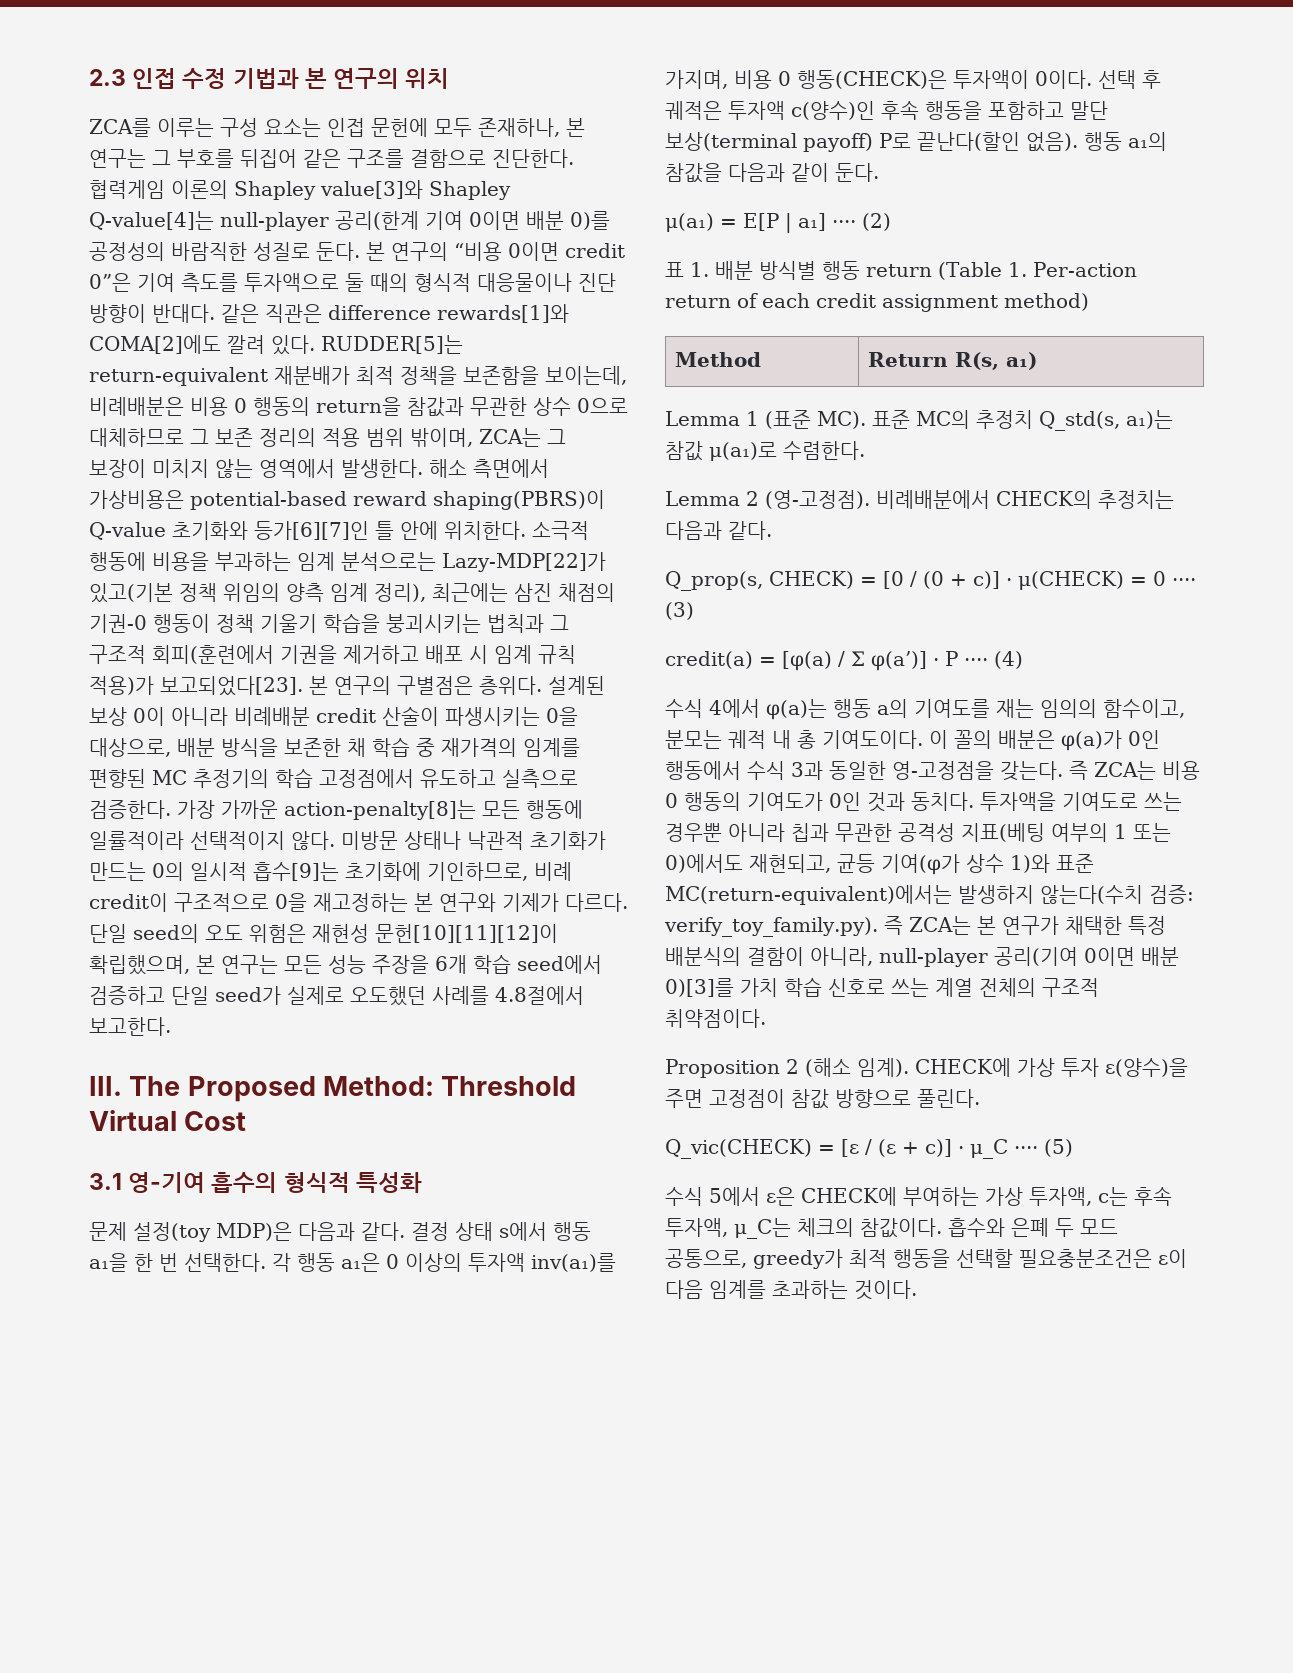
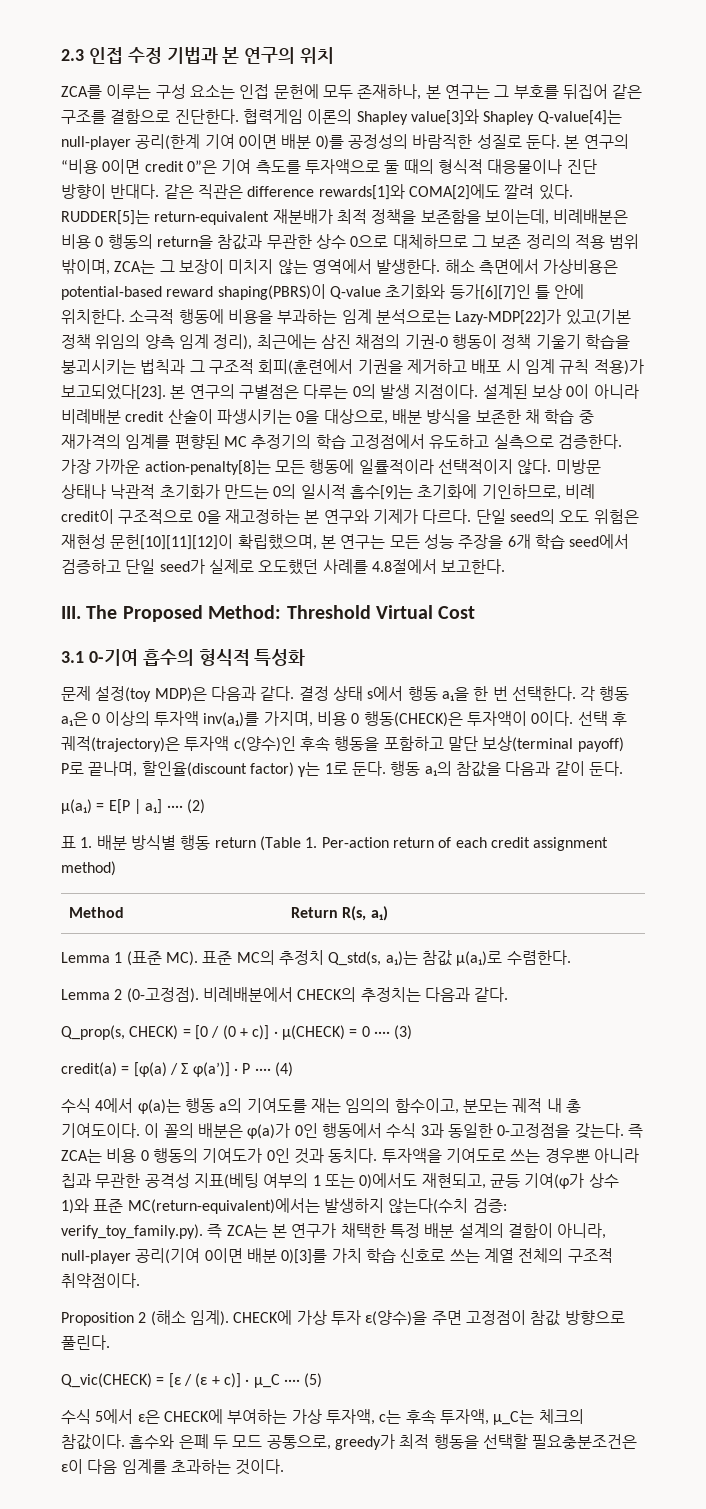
[479,676,542,695] 층위다. -> [303,384,479,399] 다루는 0의 발생 지점이다.
[128,1172,206,1193] 영-기여 -> [88,649,138,666] 0-기여
[665,101,722,120] 궤적은 -> [61,736,180,752] 궤적(trajectory)은
[917,132,1078,152] 끝난다(할인 없음). -> [88,761,386,777] 끝나며, 할인율(discount factor) γ는 1로 둔다.
[765,490,870,509] (영-고정점). -> [126,987,199,1003] (0-고정점).
[892,761,994,780] 영-고정점을 -> [497,1123,571,1138] 0-고정점을
[665,947,741,966] 배분식의 -> [424,1223,504,1238] 배분 설계의

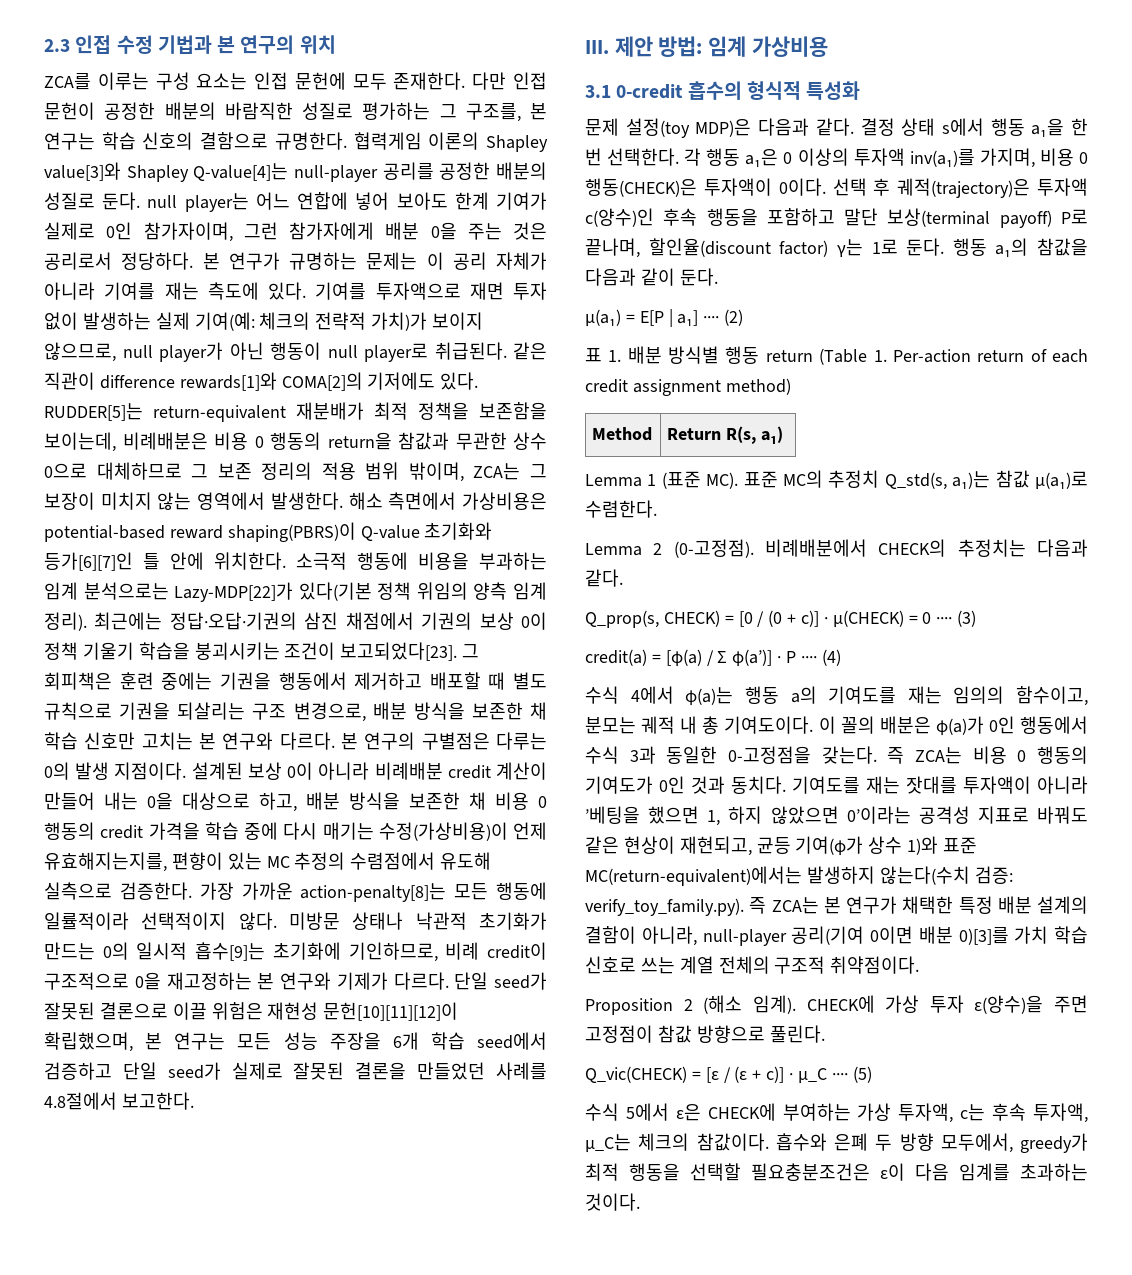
[357,84,643,100] [61,109,239,124] 존재하나, 본 연구는 그 부호를 뒤집어 같은 구조를 결함으로 진단한다. -> [393,72,547,90] [44,102,547,122] [44,132,347,150] 존재한다. 다만 인접 문헌이 공정한 배분의 바람직한 성질로 평가하는 그 구조를, 본 연구는 학습 신호의 결함으로 규명한다.
[135,134,629,150] [61,159,597,174] [61,184,535,200] 공리(한계 기여 0이면 배분 0)를 공정성의 바람직한 성질로 둔다. 본 연구의 “비용 0이면 credit 0”은 기여 측도를 투자액으로 둘 때의 형식적 대응물이나 진단 방향이 반대다. 같은 직관은 difference rewards[1]와 COMA[2]에도 깔려 -> [382,162,548,180] [44,192,547,212] [44,222,547,242] [44,252,547,270] [44,282,547,300] [44,312,484,331] [44,342,547,362] [44,372,436,391] 공리를 공정한 배분의 성질로 둔다. null player는 어느 연합에 넣어 보아도 한계 기여가 실제로 0인 참가자이며, 그런 참가자에게 배분 0을 주는 것은 공리로서 정당하다. 본 연구가 규명하는 문제는 이 공리 자체가 아니라 기여를 재는 측도에 있다. 기여를 투자액으로 재면 투자 없이 발생하는 실제 기여(예: 체크의 전략적 가치)가 보이지 않으므로, null player가 아닌 행동이 null player로 취급된다. 같은 직관이 difference rewards[1]와 COMA[2]의 기저에도
[565,309,631,325] 있고(기본 -> [298,582,372,601] 있다(기본
[213,334,630,350] [61,359,644,375] [61,384,166,400] 정리), 최근에는 삼진 채점의 기권-0 행동이 정책 기울기 학습을 붕괴시키는 법칙과 그 구조적 회피(훈련에서 기권을 제거하고 배포 시 임계 규칙 적용)가 보고되었다[23]. -> [44,612,547,631] [44,642,480,661] [44,672,547,690] [44,702,547,722] [44,732,335,750] 정리). 최근에는 정답·오답·기권의 삼진 채점에서 기권의 보상 0이 정책 기울기 학습을 붕괴시키는 조건이 보고되었다[23]. 그 회피책은 훈련 중에는 기권을 행동에서 제거하고 배포할 때 별도 규칙으로 기권을 되살리는 구조 변경으로, 배분 방식을 보존한 채 학습 신호만 고치는 본 연구와 다르다.
[167,409,594,425] [61,434,490,449] 산술이 파생시키는 0을 대상으로, 배분 방식을 보존한 채 학습 중 재가격의 임계를 편향된 MC 추정기의 학습 고정점에서 유도하고 -> [496,762,547,780] [44,792,547,812] [44,822,547,841] [44,852,492,872] 계산이 만들어 내는 0을 대상으로 하고, 배분 방식을 보존한 채 비용 0 행동의 credit 가격을 학습 중에 다시 매기는 수정(가상비용)이 언제 유효해지는지를, 편향이 있는 MC 추정의 수렴점에서 유도해
[509,509,590,524] seed의 오도 -> [494,972,547,990] [44,1002,207,1020] seed가 잘못된 결론으로 이끌
[258,559,319,575] 오도했던 -> [293,1062,486,1080] 잘못된 결론을 만들었던
[86,605,476,622] The Proposed Method: Threshold Virtual Cost -> [614,36,828,57] 제안 방법: 임계 가상비용
[88,649,138,666] 0-기여 -> [616,84,684,99] 0-credit
[381,1148,639,1163] [61,1173,418,1189] 투자액을 기여도로 쓰는 경우뿐 아니라 칩과 무관한 공격성 지표(베팅 여부의 1 또는 0)에서도 -> [792,776,1088,794] [585,806,1088,826] [585,836,675,854] 기여도를 재는 잣대를 투자액이 아니라 ’베팅을 했으면 1, 하지 않았으면 0’이라는 공격성 지표로 바꿔도 같은 현상이
[232,1435,331,1450] 모드 공통으로, -> [899,1133,1013,1153] 방향 모두에서,

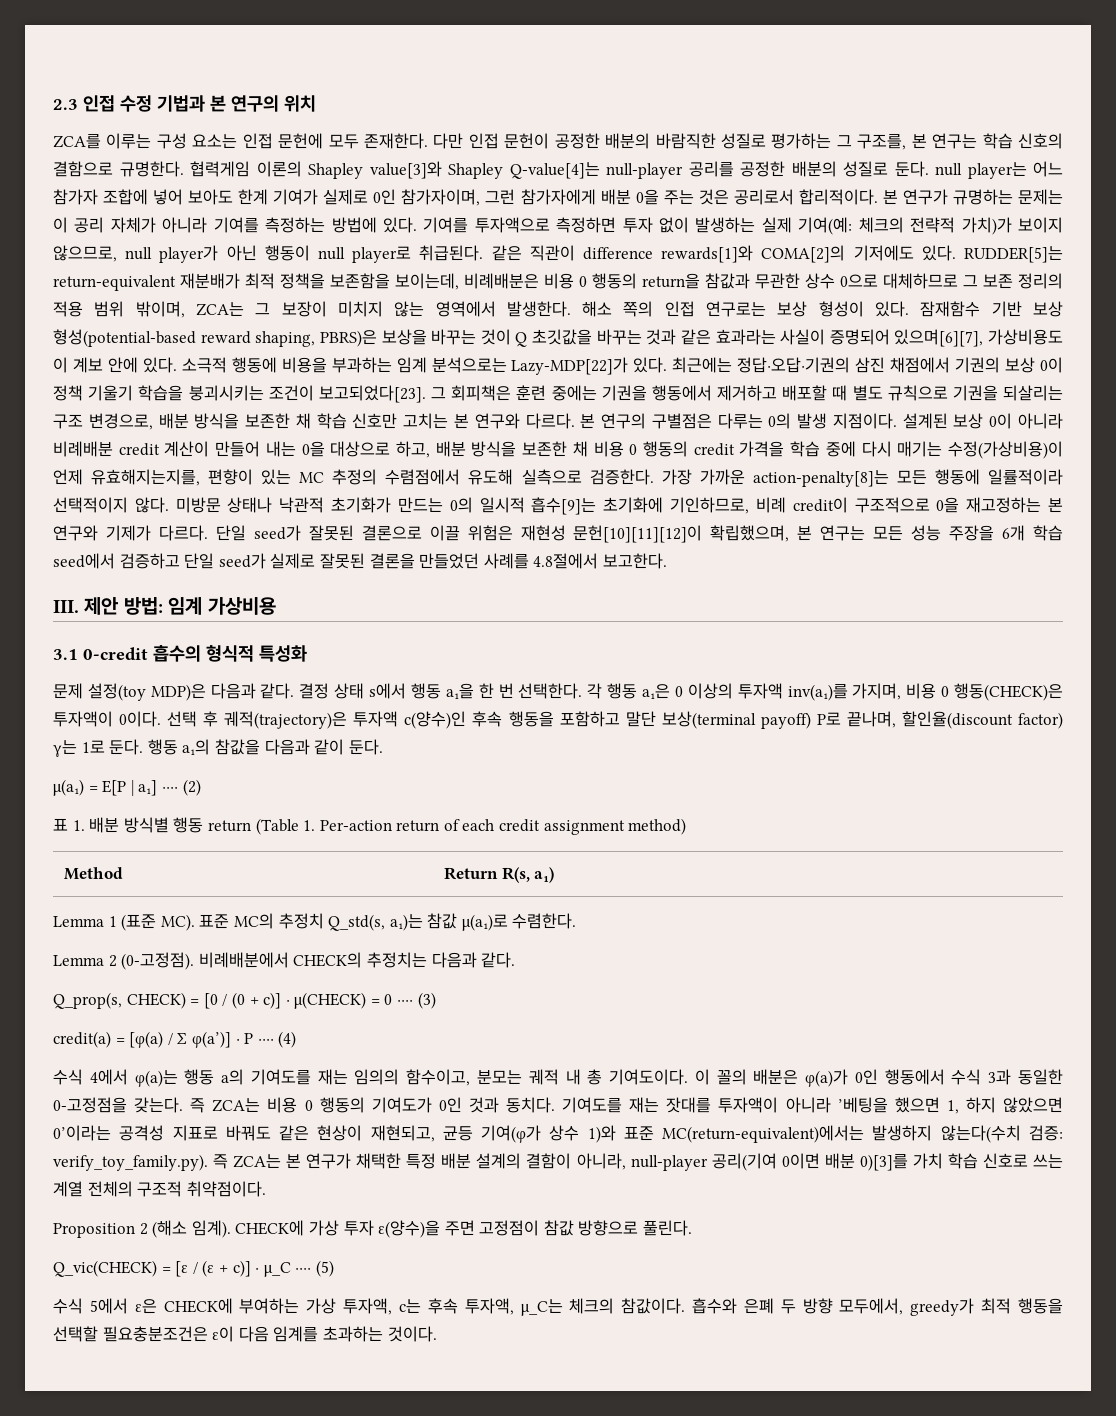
[297,192,349,210] 연합에 -> [53,189,149,205] 참가자 조합에
[121,252,194,270] 정당하다. -> [798,189,878,205] 합리적이다.
[164,282,259,300] 재는 측도에 -> [265,217,377,233] 측정하는 방법에
[469,282,504,300] 재면 -> [556,217,617,233] 측정하면
[388,492,547,510] [44,522,493,542] [44,552,286,571] 측면에서 가상비용은 potential-based reward shaping(PBRS)이 Q-value 초기화와 등가[6][7]인 틀 안에 위치한다. -> [623,301,1063,317] [53,329,1063,347] [53,357,177,373] 쪽의 인접 연구로는 보상 형성이 있다. 잠재함수 기반 보상 형성(potential-based reward shaping, PBRS)은 보상을 바꾸는 것이 Q 초깃값을 바꾸는 것과 같은 효과라는 사실이 증명되어 있으며[6][7], 가상비용도 이 계보 안에 있다.
[298,582,547,601] [44,612,87,631] 있다(기본 정책 위임의 양측 임계 정리). -> [633,357,668,373] 있다.

